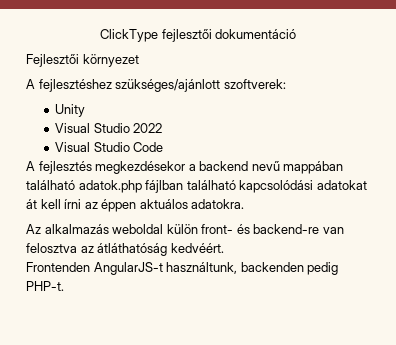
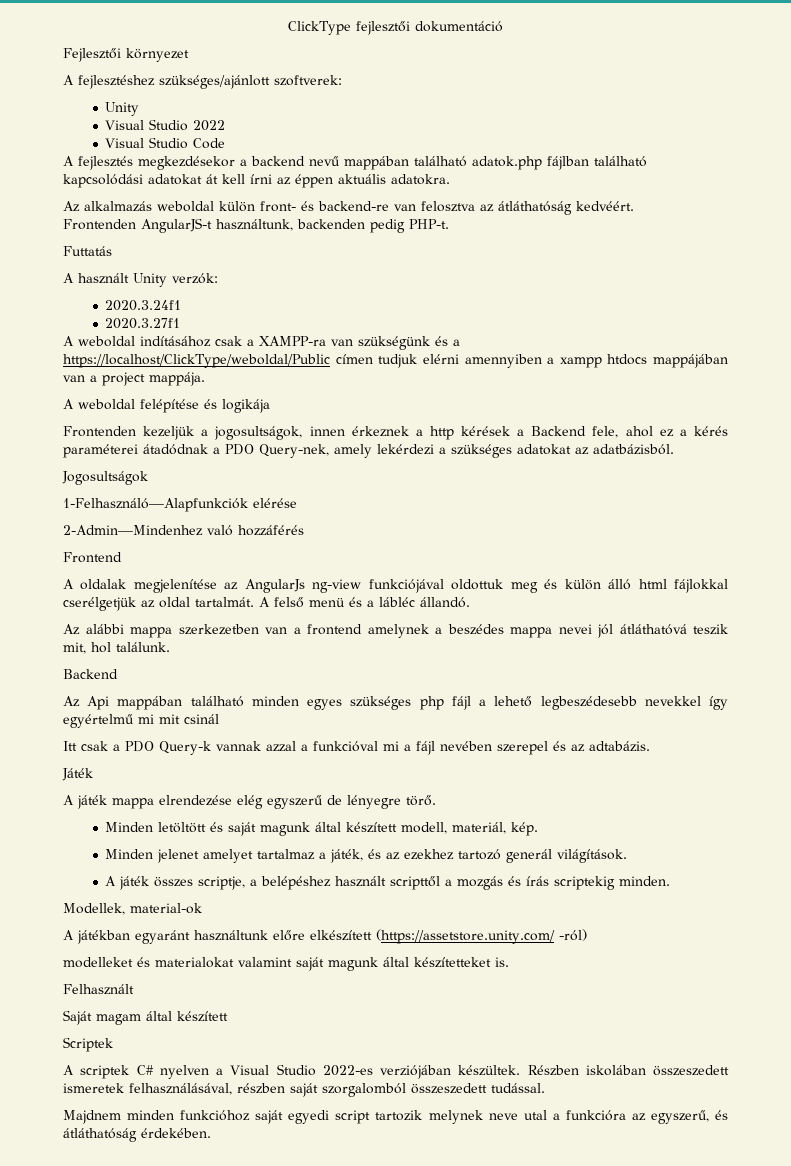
[139,199,188,209] aktuálos -> [338,174,386,184] aktuális
(64, 286) none -> [63,246,112,256] [63,273,218,287] [105,300,182,311] [105,318,181,329] [63,336,460,350] [63,354,728,368] [63,372,205,386] [63,399,270,413] [63,426,728,440] [63,444,674,458] [62,471,148,485] [63,498,297,512] [63,525,304,536] [63,552,122,563] [63,579,728,593] [63,597,470,611] [63,624,728,638] [63,642,170,654] [63,669,118,679] [63,696,728,710] [63,714,219,728] [63,741,650,755] [62,768,93,781] [63,795,436,809] [105,822,539,836] [105,849,628,863] [105,876,671,890] [63,903,202,915] [63,929,587,944] [63,957,509,971] [63,984,134,995] [63,1010,228,1025] [63,1037,113,1052] [63,1064,729,1079] [63,1083,545,1097] [63,1110,728,1124] [63,1128,211,1142] // Futtatás // A használt Unity verzók: // 2020.3.24f1 // 2020.3.27f1 // A weboldal indításához csak a XAMPP-ra van szükségünk és a https://localhost/ClickType/weboldal/Public címen tudjuk elérni amennyiben a xampp htdocs mappájában van a project mappája. // A weboldal felépítése és logikája // Frontenden kezeljük a jogosultságok, innen érkeznek a http kérések a Backend fele, ahol ez a kérés paraméterei átadódnak a PDO Query-nek, amely lekérdezi a szükséges adatokat az adatbázisból. // Jogosultságok // 1-Felhasználó—Alapfunkciók elérése // 2-Admin—Mindenhez való hozzáférés // Frontend // A oldalak megjelenítése az AngularJs ng-view funkciójával oldottuk meg és külön álló html fájlokkal cserélgetjük az oldal tartalmát. A felső menü és a lábléc állandó. // Az alábbi mappa szerkezetben van a frontend amelynek a beszédes mappa nevei jól átláthatóvá teszik mit, hol találunk. // Backend // Az Api mappában található minden egyes szükséges php fájl a lehető legbeszédesebb nevekkel így egyértelmű mi mit csinál // Itt csak a PDO Query-k vannak azzal a funkcióval mi a fájl nevében szerepel és az adtabázis. // Játék // A játék mappa elrendezése elég egyszerű de lényegre törő. // Minden letöltött és saját magunk által készített modell, materiál, kép. // Minden jelenet amelyet tartalmaz a játék, és az ezekhez tartozó generál világítások. // A játék összes scriptje, a belépéshez használt scripttől a mozgás és írás scriptekig minden. // Modellek, material-ok // A játékban egyaránt használtunk előre elkészített (https://assetstore.unity.com/ -ról) // modelleket és materialokat valamint saját magunk által készítetteket is. // Felhasznált // Saját magam által készített // Scriptek // A scriptek C# nyelven a Visual Studio 2022-es verziójában készültek. Részben iskolában összeszedett ismeretek felhasználásával, részben saját szorgalomból összeszedett tudással. // Majdnem minden funkcióhoz saját egyedi script tartozik melynek neve utal a funkcióra az egyszerű, és átláthatóság érdekében.

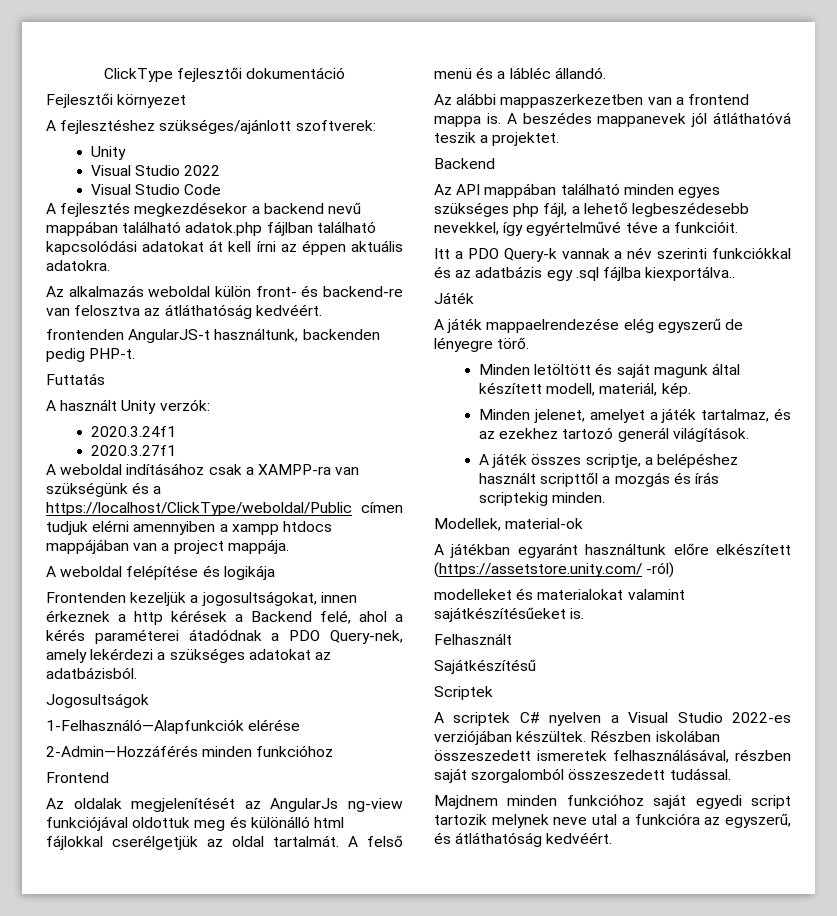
[63,219,136,230] Frontenden -> [46,329,124,340] frontenden
[214,426,303,440] jogosultságok, -> [201,591,317,606] jogosultságokat,
[592,426,674,438] fele, ahol ez -> [320,610,387,624] felé, ahol
[63,525,304,536] [63,552,122,563] [63,579,217,593] 2-Admin—Mindenhez való hozzáférés // Frontend // A oldalak megjelenítése -> [46,745,334,757] [46,772,109,783] [46,797,236,812] 2-Admin—Hozzáférés minden funkcióhoz // Frontend // Az oldalak megjelenítését
[564,579,632,590] külön álló -> [250,816,310,828] különálló
[130,624,259,638] mappa szerkezetben -> [500,94,644,108] mappaszerkezetben
[367,624,728,638] [63,642,170,654] amelynek a beszédes mappa nevei jól átláthatóvá teszik mit, hol találunk. -> [434,112,791,127] [434,132,560,146] mappa is. A beszédes mappanevek jól átláthatóvá teszik a projektet.
[87,696,110,710] Api -> [456,184,481,195] API
[451,696,471,710] fájl -> [543,202,568,217] fájl,
[644,696,728,710] [63,714,219,728] nevekkel így egyértelmű mi mit csinál -> [434,221,738,236] nevekkel, így egyértelművé téve a funkcióit.
[81,741,108,751] csak -> (450, 253) none
[266,741,650,755] azzal a funkcióval mi a fájl nevében szerepel és az adtabázis. -> [614,247,791,259] [434,266,736,281] a név szerinti funkciókkal és az adatbázis egy .sql fájlba kiexportálva..
[112,795,232,809] mappa elrendezése -> [486,318,620,333] mappaelrendezése
[157,849,364,863] jelenet amelyet tartalmaz a játék, -> [533,408,770,423] jelenet, amelyet a játék tartalmaz,
[296,957,509,971] [63,984,134,995] [63,1010,228,1025] saját magunk által készítetteket is. // Felhasznált // Saját magam által készített -> [434,607,585,622] [434,633,512,645] [434,659,536,674] sajátkészítésűeket is. // Felhasznált // Sajátkészítésű
[141,1128,211,1138] érdekében. -> [546,832,613,844] kedvéért.

